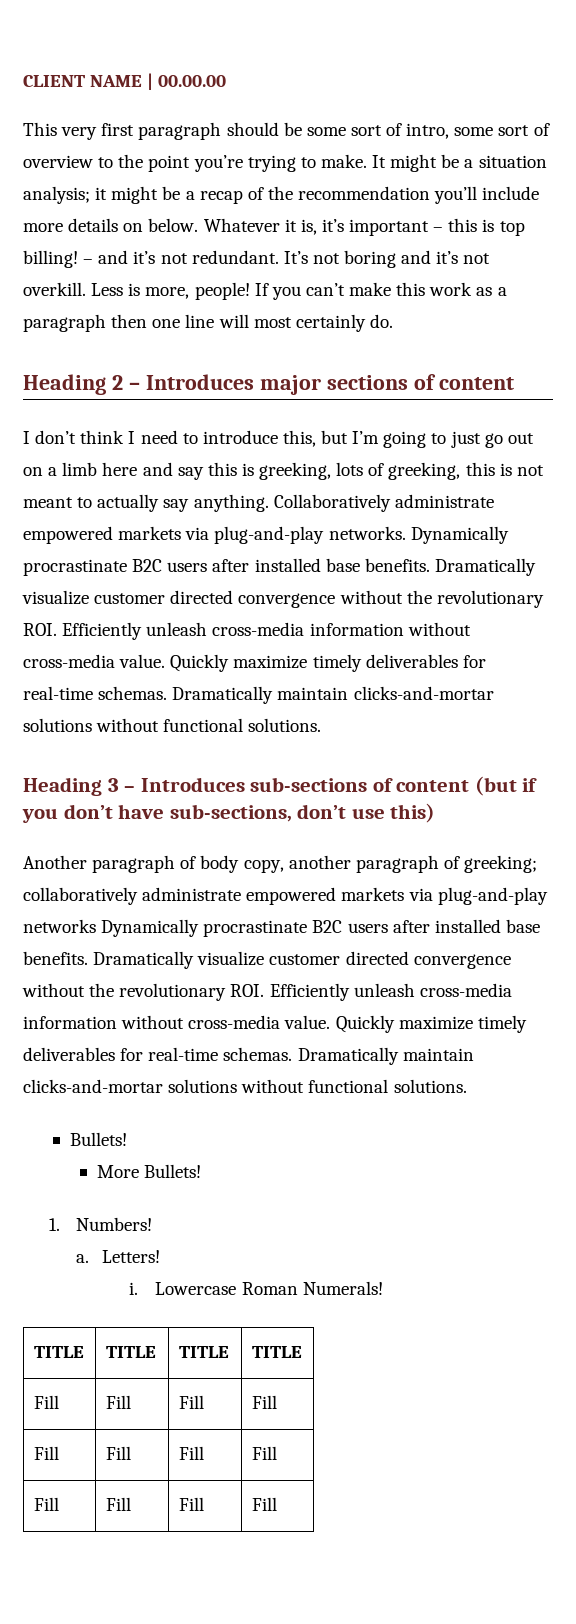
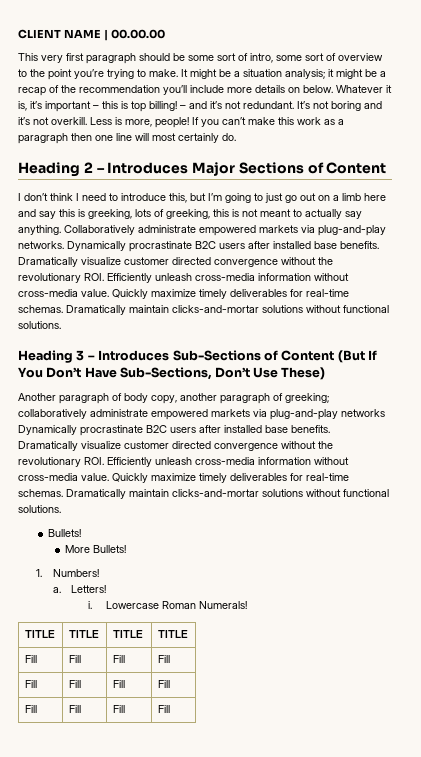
[259,374,514,395] major sections of content -> [192,162,387,176] Major Sections of Content
[250,776,538,796] [22,803,436,823] sub-sections of content (but if you don’t have sub-sections, don’t use this) -> [172,350,377,363] [18,367,326,380] Sub-Sections of Content (But If You Don’t Have Sub-Sections, Don’t Use These)

